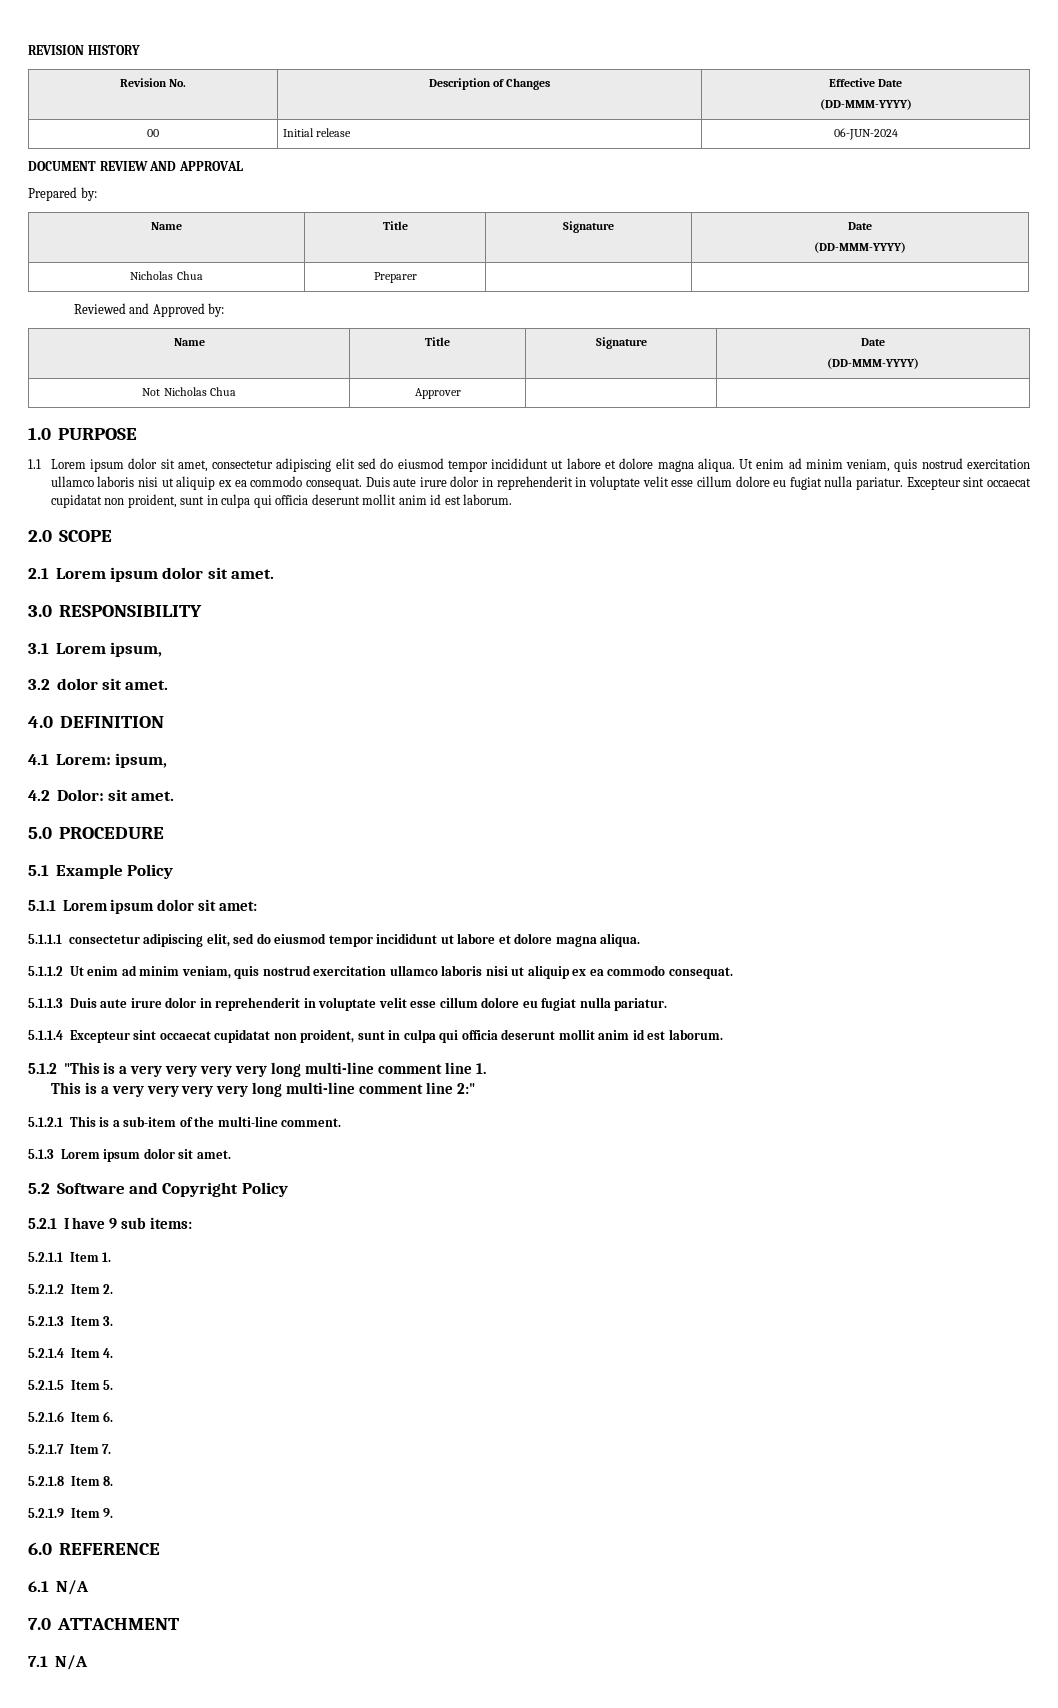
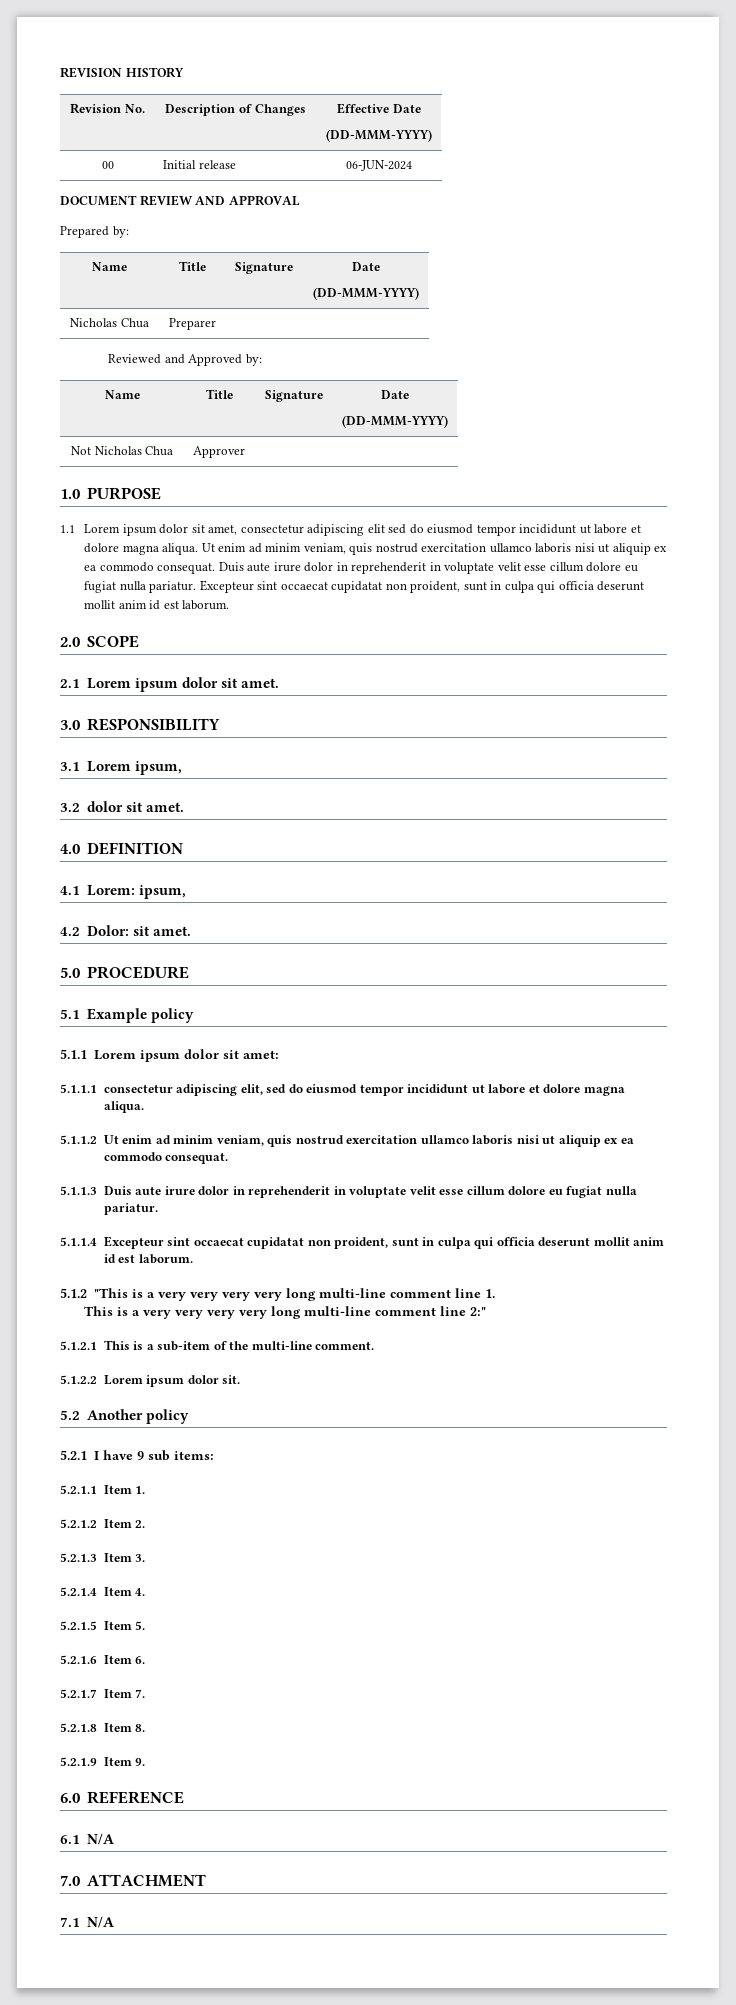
[126,864,173,879] Policy -> [150,1008,194,1023] policy
[28,1148,231,1162] 5.1.3 Lorem ipsum dolor sit amet. -> [60,1375,241,1387] 5.1.2.2 Lorem ipsum dolor sit.
[56,1182,288,1197] Software and Copyright Policy -> [86,1409,189,1424] Another policy

